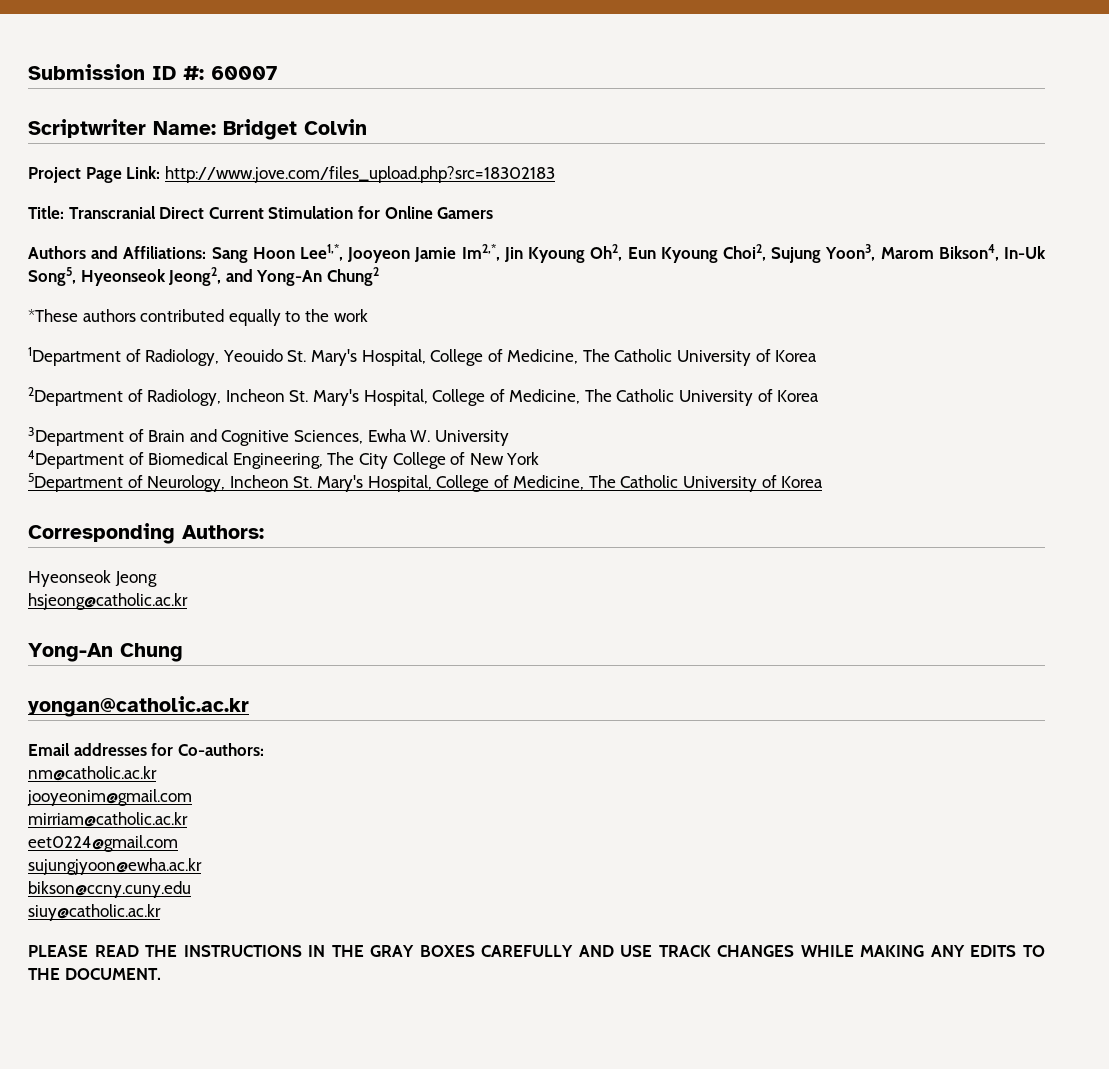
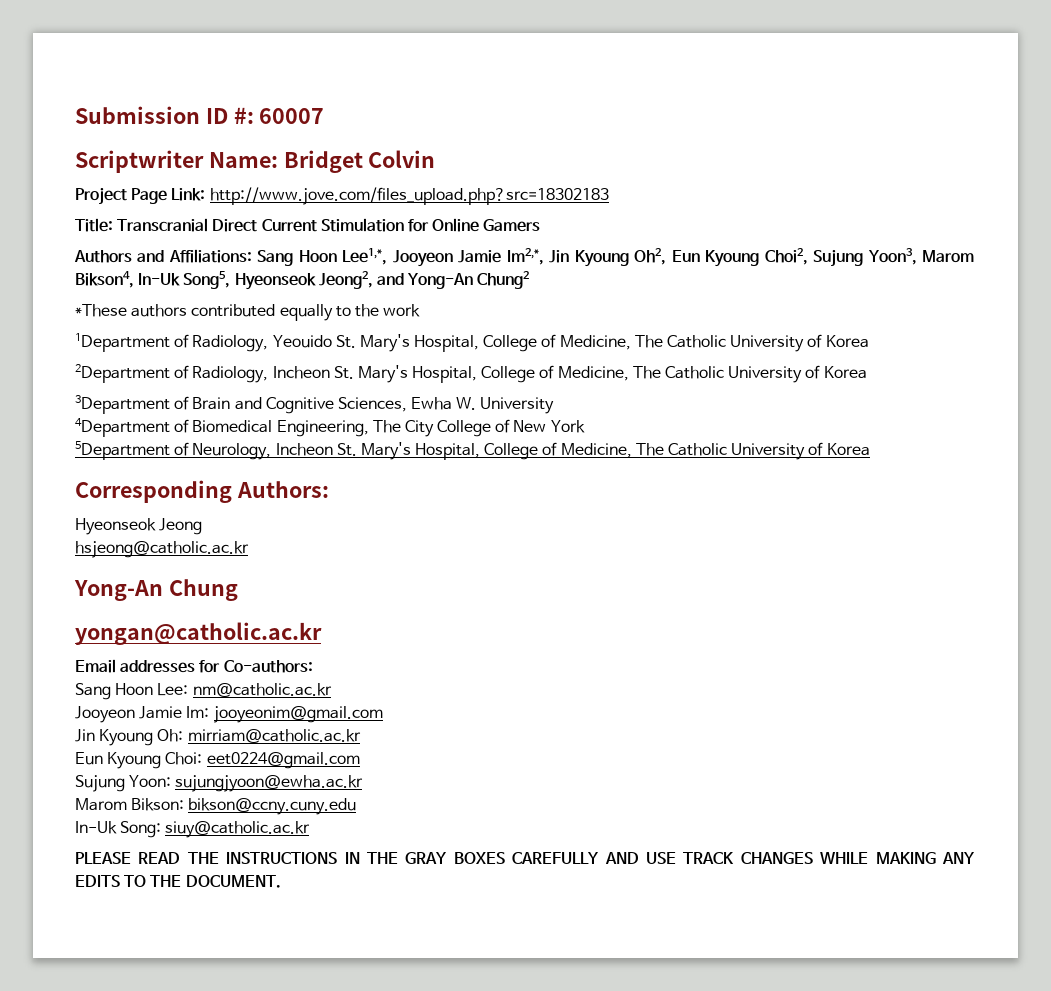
[28,766,157,781] [27,789,192,806] [28,812,188,827] nm@catholic.ac.kr // jooyeonim@gmail.com // mirriam@catholic.ac.kr // -> [75,683,332,700] [75,706,383,723] [75,729,361,746] [75,752,203,769] Sang Hoon Lee: nm@catholic.ac.kr // Jooyeon Jamie Im: jooyeonim@gmail.com // Jin Kyoung Oh: mirriam@catholic.ac.kr // Eun Kyoung Choi:
(178, 843) none -> [75,775,172,792] Sujung Yoon:
(202, 866) none -> [75,798,185,811] Marom Bikson:
(191, 889) none -> [75,821,162,838] In-Uk Song:

